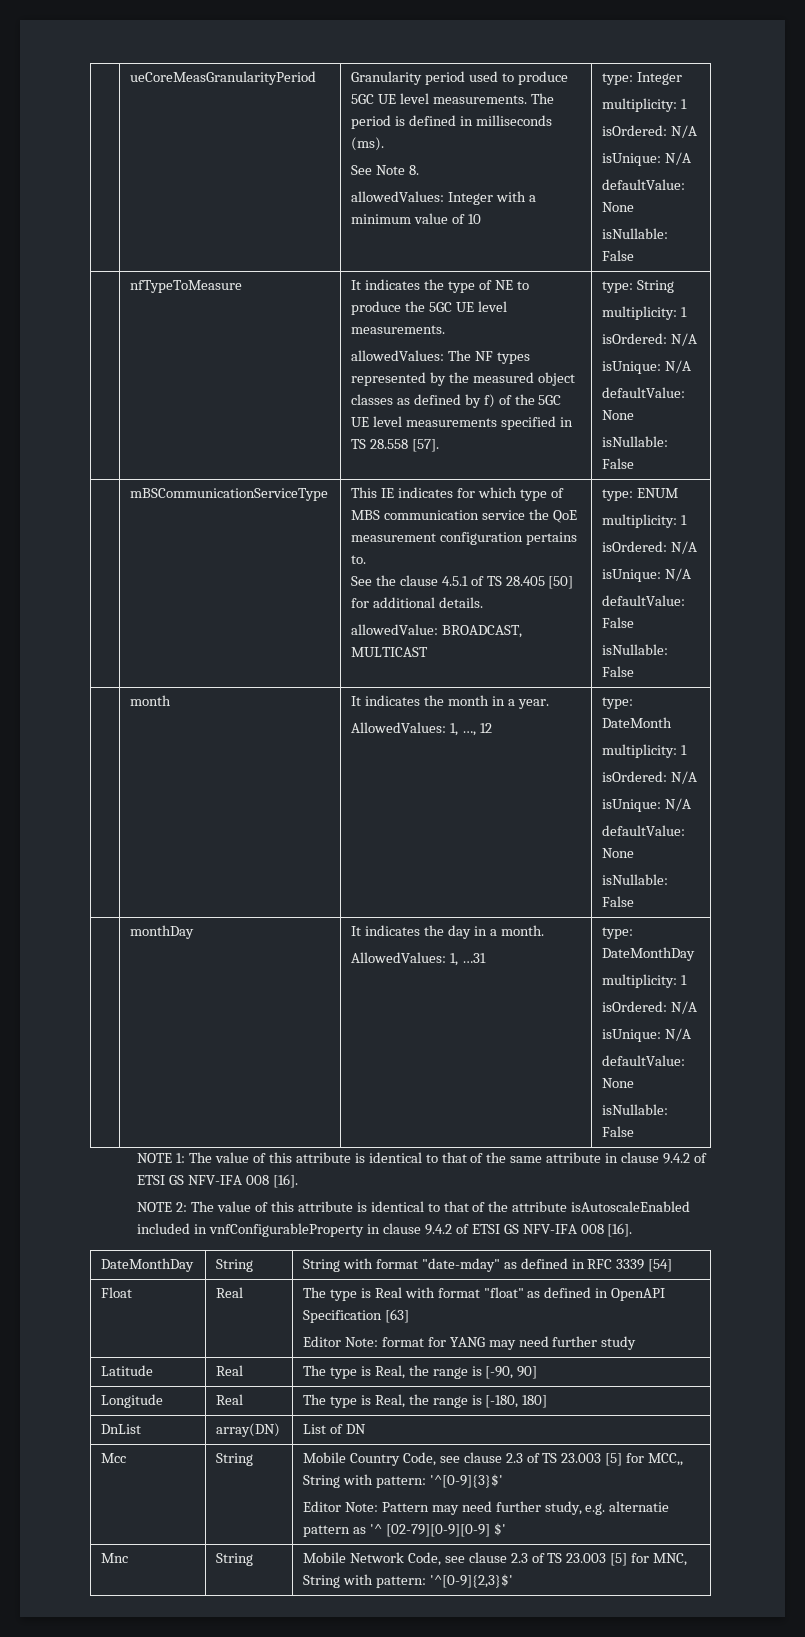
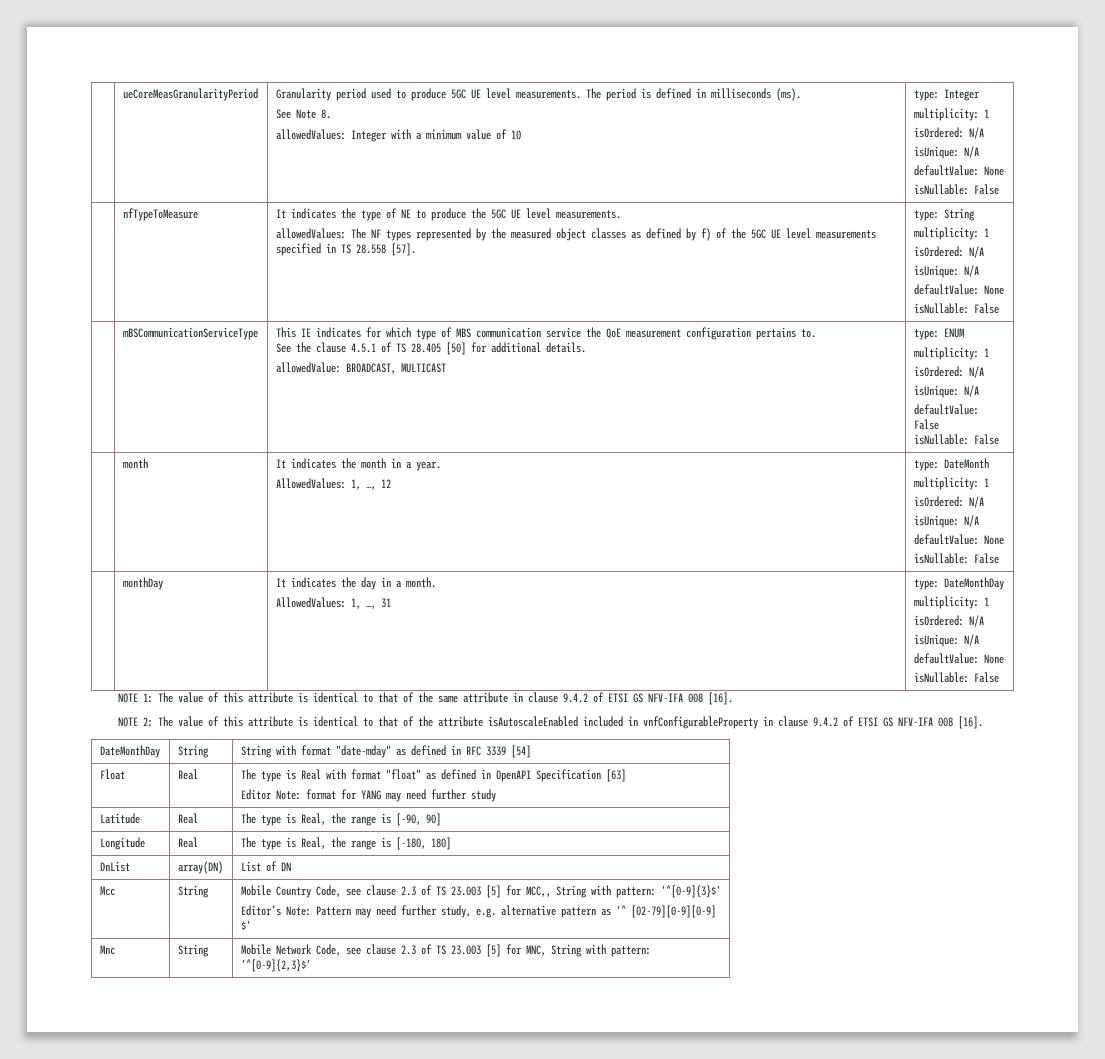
[461,953,486,963] …31 -> [365,598,391,609] …, 31
[303,1501,342,1512] Editor -> [240,905,281,916] Editor’s
[609,1501,670,1512] alternatie -> [500,905,556,916] alternative

